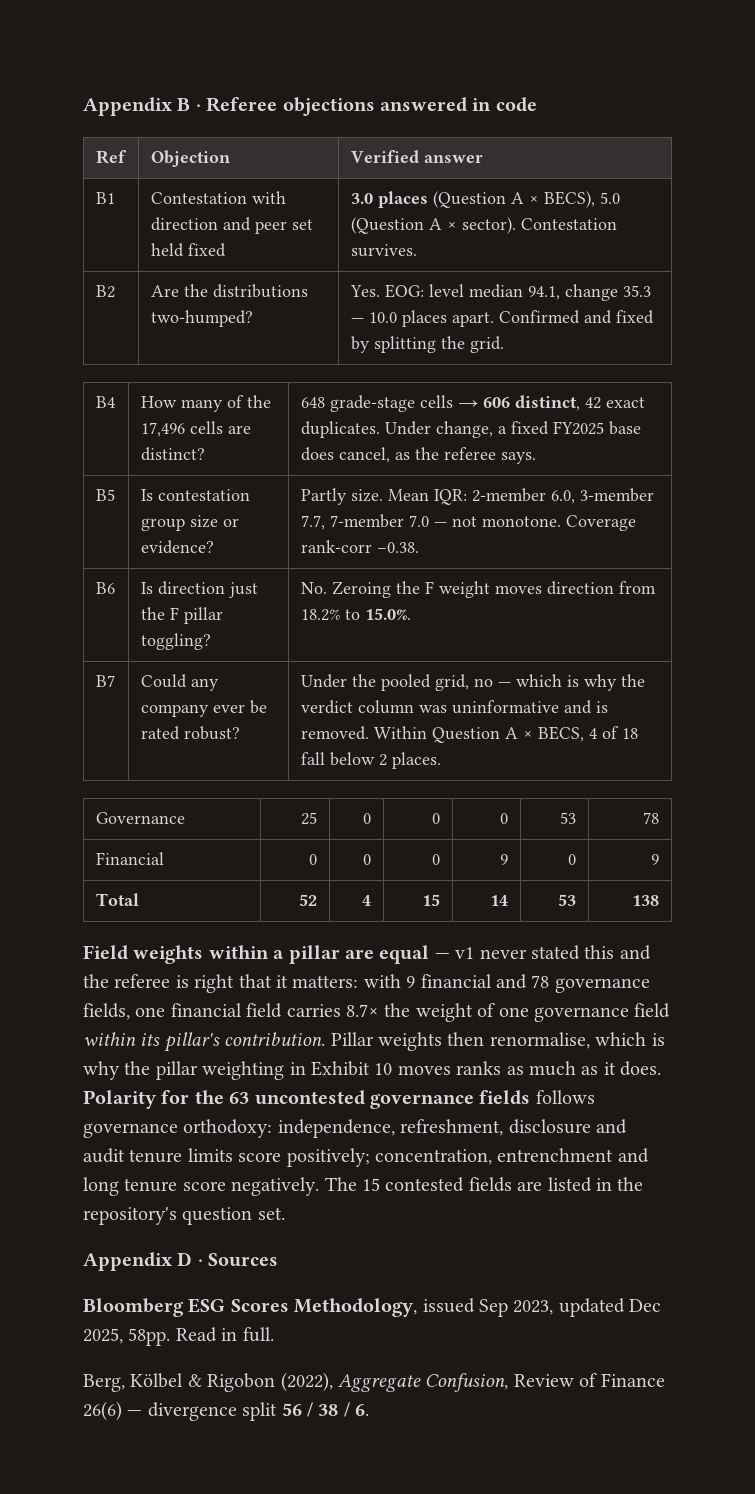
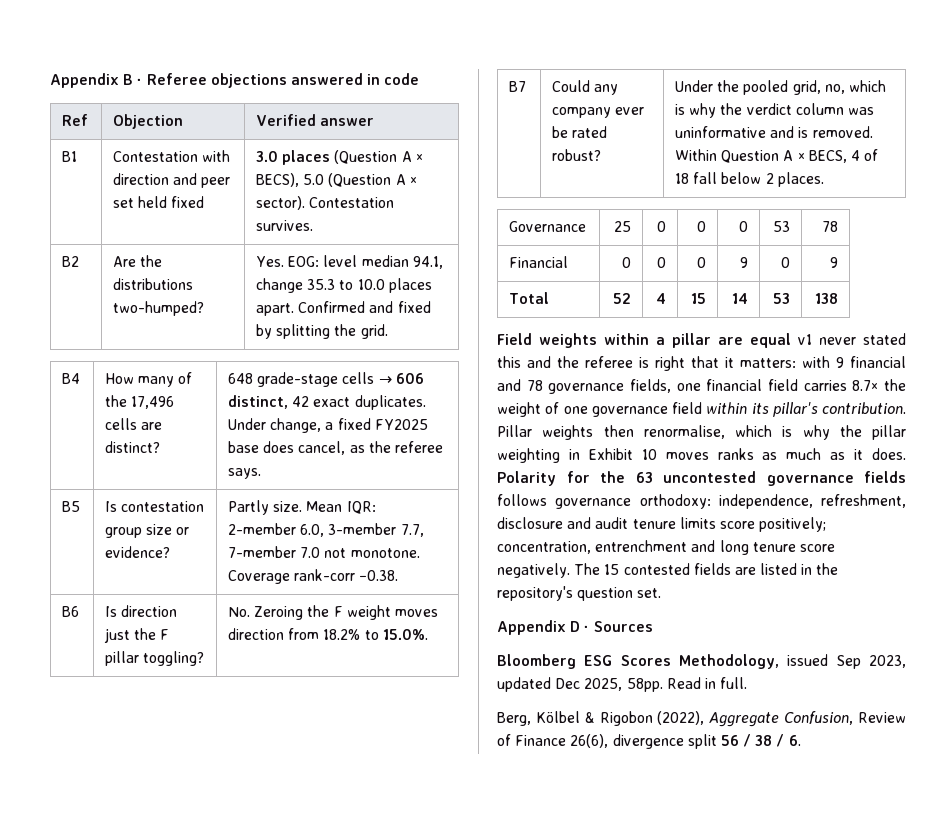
[350,318,364,323] — -> [339,280,354,290] to
[433,522,447,527] — -> (321, 552) none
[473,678,511,687] no — -> [824,84,845,94] no,
[434,953,450,959] — -> (791, 340) none
[83,1401,143,1421] 26(6) — -> [570,734,609,748] 26(6),

